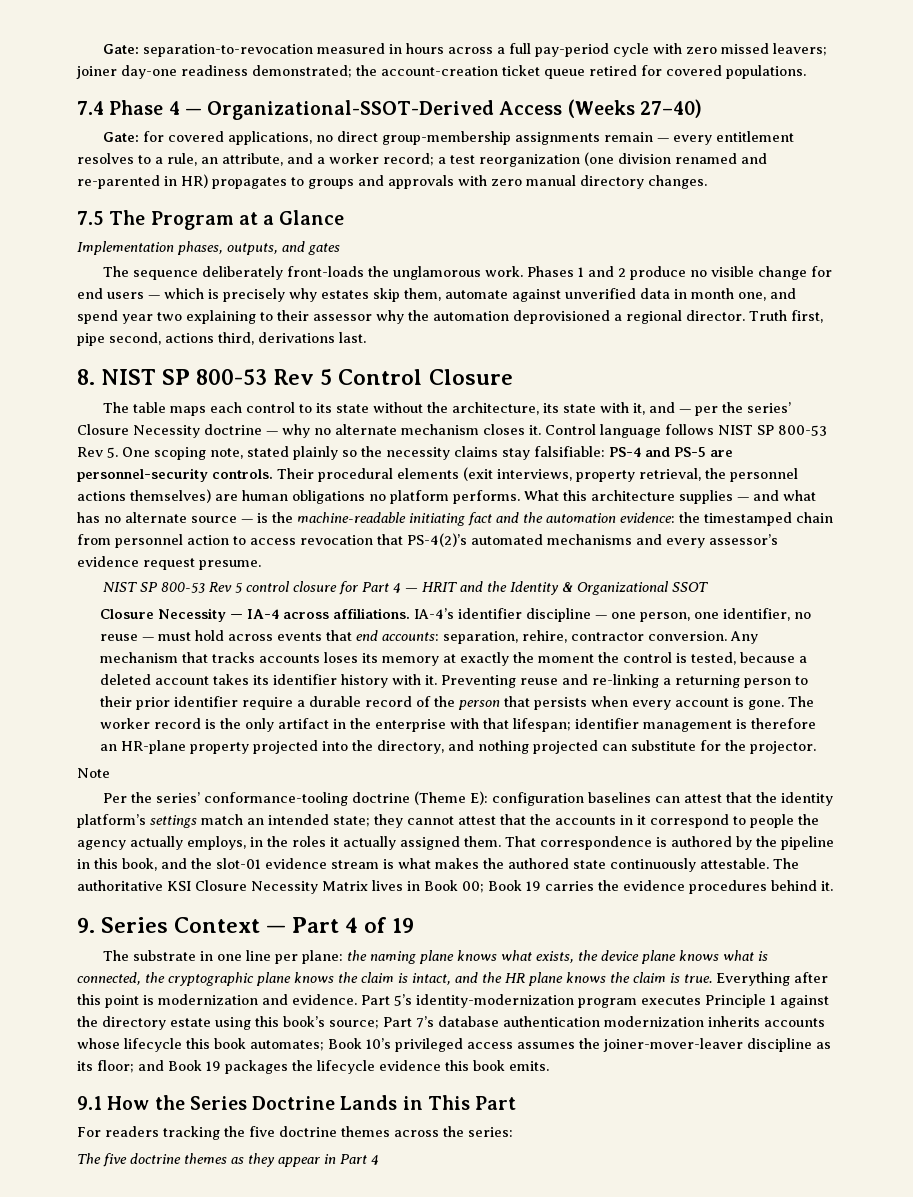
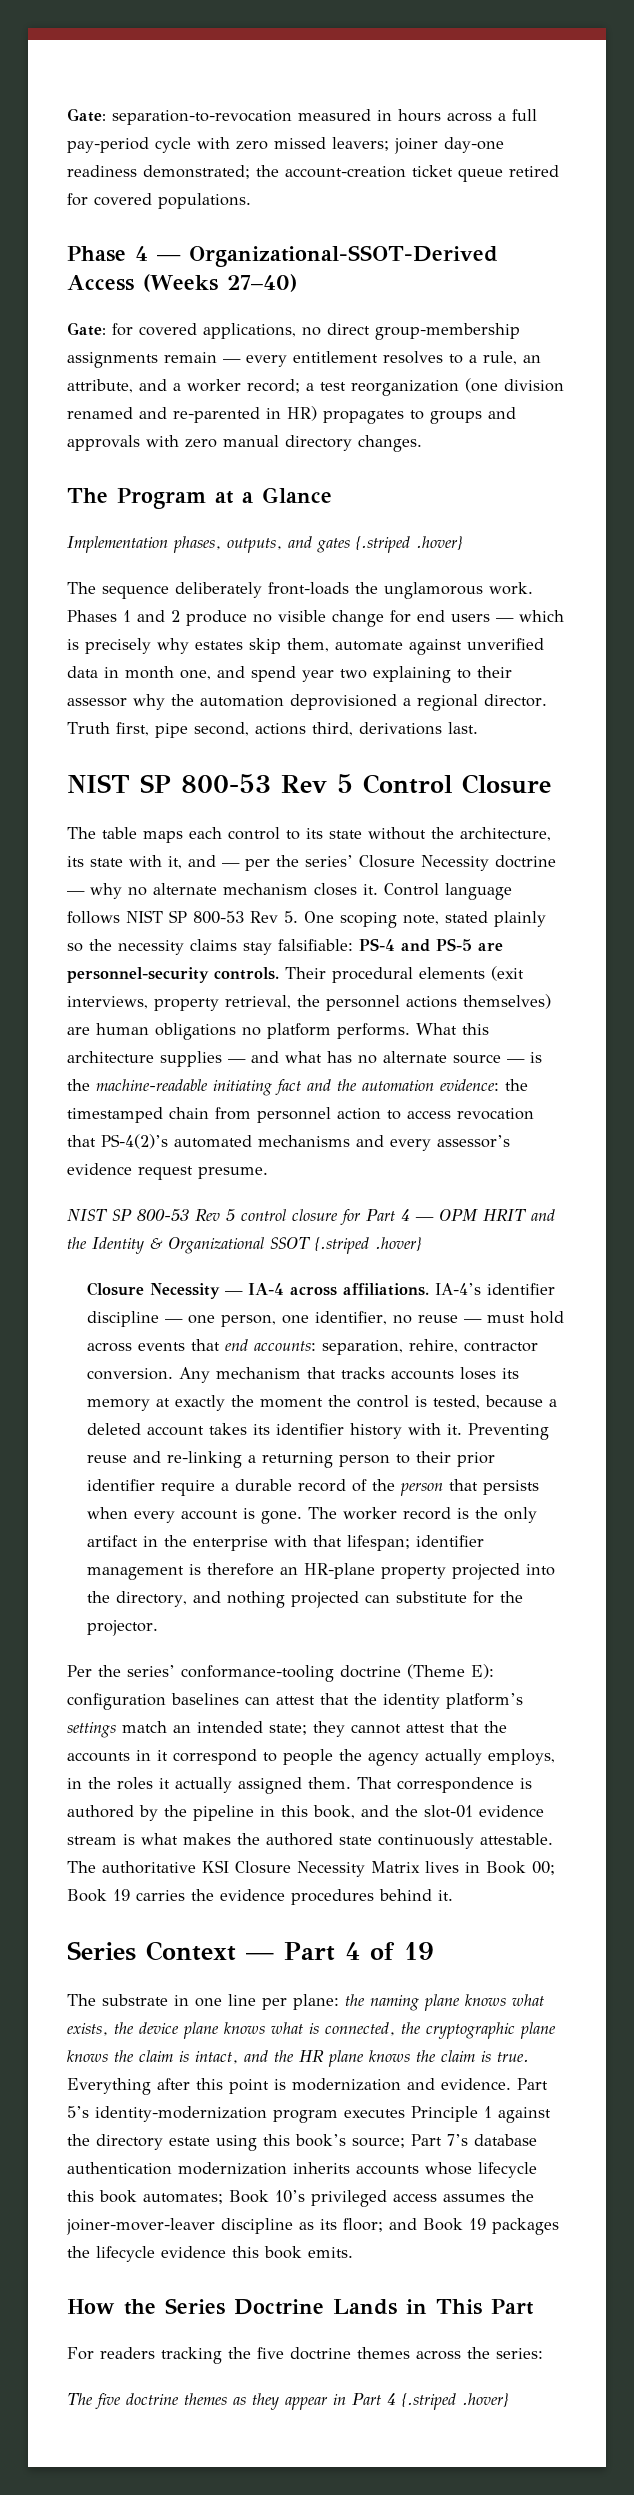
[77,101,104,115] 7.4 -> (251, 201) none
[77,211,104,225] 7.5 -> (422, 443) none
(340, 249) none -> [356,536,463,553] {.striped .hover}
[77,369,95,385] 8. -> (478, 728) none
(419, 590) none -> [438,1209,478,1221] OPM
(709, 587) none -> [315,1237,422,1254] {.striped .hover}
[77,768,110,778] // Note -> (158, 1628) none
[77,917,95,933] 9. -> (453, 1895) none
[77,1096,102,1110] 9.1 -> (353, 2252) none
(379, 1159) none -> [402,2393,509,2410] {.striped .hover}

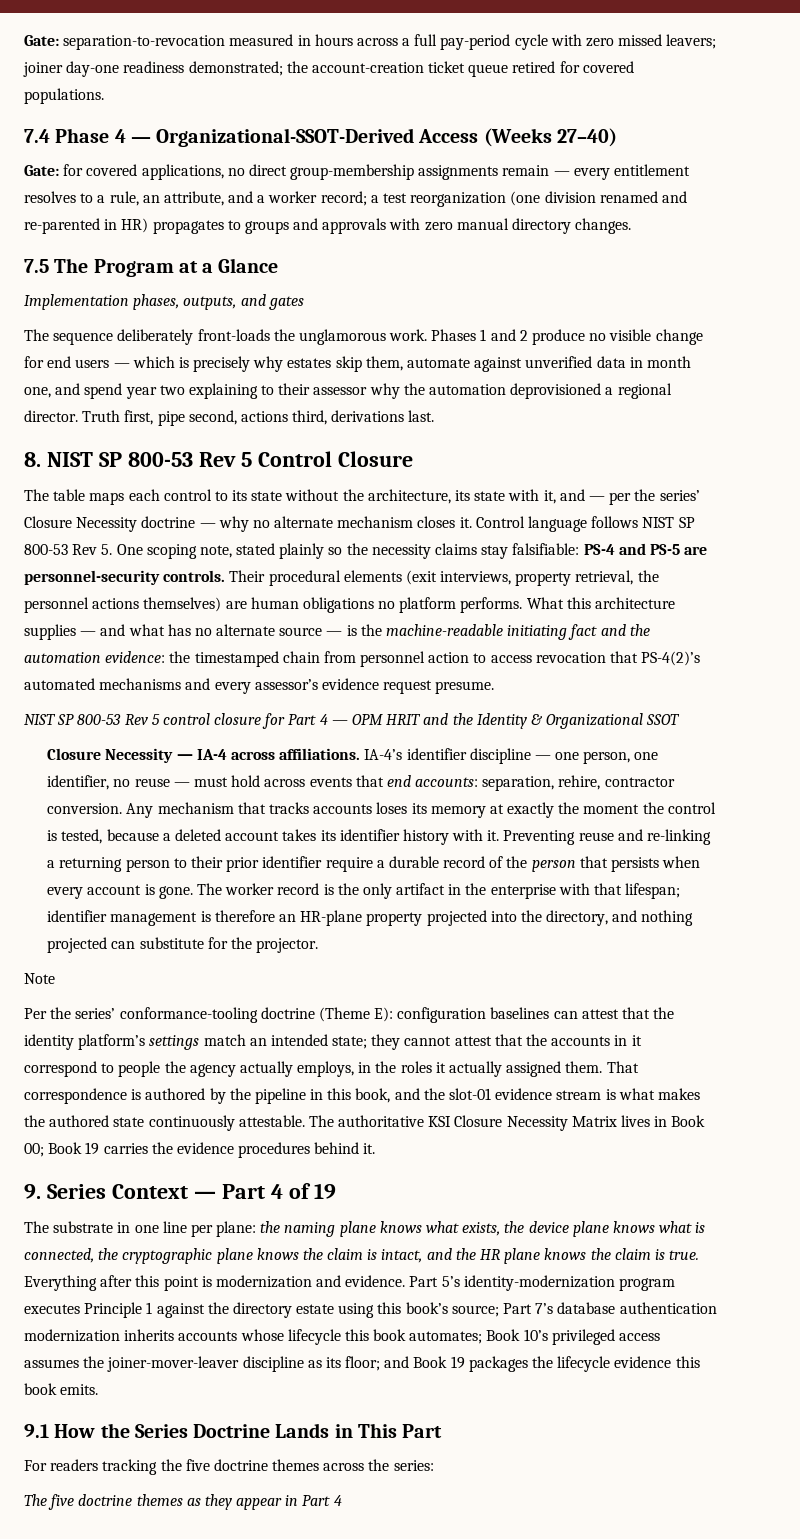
(251, 201) none -> [24,129,50,143] 7.4
(422, 443) none -> [24,259,49,273] 7.5
[356,536,463,553] {.striped .hover} -> (304, 303) none
(478, 728) none -> [24,452,41,467] 8.
[315,1237,422,1254] {.striped .hover} -> (681, 719) none
(158, 1628) none -> [24,973,55,984] // Note
(453, 1895) none -> [24,1184,41,1199] 9.
(353, 2252) none -> [24,1424,49,1438] 9.1
[402,2393,509,2410] {.striped .hover} -> (342, 1500) none

